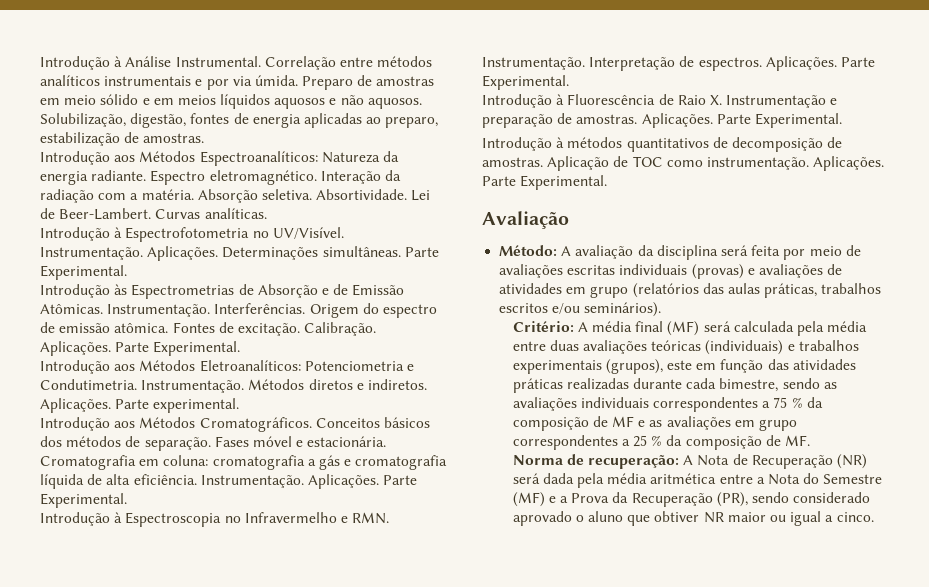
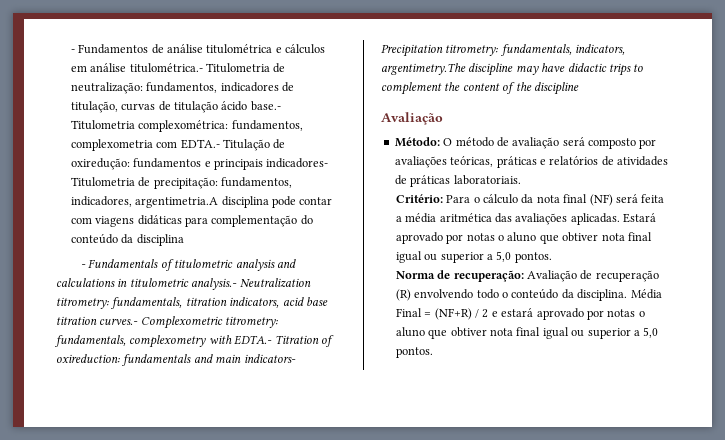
[40,56,433,70] [40,75,435,90] [40,94,422,109] [40,113,439,128] [40,132,205,146] [40,151,399,166] [40,170,401,185] [40,189,431,203] [40,208,267,220] [40,227,344,242] [40,246,439,261] [40,265,127,280] [40,284,405,299] [40,303,437,318] [40,322,377,336] [40,341,241,356] [40,360,414,374] [40,379,427,393] [40,398,240,413] [40,417,430,432] [40,436,387,451] [40,455,448,470] [40,474,418,489] [40,493,127,508] [40,512,390,527] [482,56,875,71] [482,75,569,90] [482,94,838,108] [482,113,842,128] [482,137,843,152] [482,156,885,171] [482,175,608,190] [482,211,569,229] [499,245,861,260] [499,264,843,279] [499,283,882,298] [499,302,662,317] [512,321,868,336] [512,340,859,355] [512,359,856,374] [512,378,837,393] [512,397,823,412] [512,416,798,431] [512,435,811,450] [512,454,868,469] [512,473,883,488] [512,492,871,507] [512,511,874,526] Introdução à Análise Instrumental. Correlação entre métodos analíticos instrumentais e por via úmida. Preparo de amostras em meio sólido e em meios líquidos aquosos e não aquosos. Solubilização, digestão, fontes de energia aplicadas ao preparo, estabilização de amostras. // Introdução aos Métodos Espectroanalíticos: Natureza da energia radiante. Espectro eletromagnético. Interação da radiação com a matéria. Absorção seletiva. Absortividade. Lei de Beer-Lambert. Curvas analíticas. // Introdução à Espectrofotometria no UV/Visível. Instrumentação. Aplicações. Determinações simultâneas. Parte Experimental. // Introdução às Espectrometrias de Absorção e de Emissão Atômicas. Instrumentação. Interferências. Origem do espectro de emissão atômica. Fontes de excitação. Calibração. Aplicações. Parte Experimental. // Introdução aos Métodos Eletroanalíticos: Potenciometria e Condutimetria. Instrumentação. Métodos diretos e indiretos. Aplicações. Parte experimental. // Introdução aos Métodos Cromatográficos. Conceitos básicos dos métodos de separação. Fases móvel e estacionária. Cromatografia em coluna: cromatografia a gás e cromatografia líquida de alta eficiência. Instrumentação. Aplicações. Parte Experimental. // Introdução à Espectroscopia no Infravermelho e RMN. Instrumentação. Interpretação de espectros. Aplicações. Parte Experimental. // Introdução à Fluorescência de Raio X. Instrumentação e preparação de amostras. Aplicações. Parte Experimental. // Introdução à métodos quantitativos de decomposição de amostras. Aplicação de TOC como instrumentação. Aplicações. Parte Experimental. // Avaliação // Método: A avaliação da disciplina será feita por meio de avaliações escritas individuais (provas) e avaliações de atividades em grupo (relatórios das aulas práticas, trabalhos escritos e/ou seminários). // Critério: A média final (MF) será calculada pela média entre duas avaliações teóricas (individuais) e trabalhos experimentais (grupos), este em função das atividades práticas realizadas durante cada bimestre, sendo as avaliações individuais correspondentes a 75 % da composição de MF e as avaliações em grupo correspondentes a 25 % da composição de MF. // Norma de recuperação: A Nota de Recuperação (NR) será dada pela média aritmética entre a Nota do Semestre (MF) e a Prova da Recuperação (PR), sendo considerado aprovado o aluno que obtiver NR maior ou igual a cinco. -> [70,44,326,54] [70,63,286,73] [70,82,295,94] [70,101,281,113] [70,120,303,132] [70,139,286,151] [70,158,329,170] [70,177,293,189] [70,196,333,208] [70,215,313,227] [70,233,184,246] [81,259,296,271] [56,278,311,290] [56,297,328,309] [56,316,279,329] [55,335,334,348] [56,354,296,366] [381,44,626,57] [381,63,644,76] [381,82,579,95] [381,112,443,125] [394,137,657,149] [394,156,668,168] [394,175,521,187] [395,194,665,206] [395,213,657,225] [395,232,652,244] [395,251,552,263] [395,270,659,282] [395,288,662,301] [395,308,645,320] [395,327,659,339] [395,347,433,358] - Fundamentos de análise titulométrica e cálculos em análise titulométrica.- Titulometria de neutralização: fundamentos, indicadores de titulação, curvas de titulação ácido base.- Titulometria complexométrica: fundamentos, complexometria com EDTA.- Titulação de oxiredução: fundamentos e principais indicadores- Titulometria de precipitação: fundamentos, indicadores, argentimetria.A disciplina pode contar com viagens didáticas para complementação do conteúdo da disciplina // - Fundamentals of titulometric analysis and calculations in titulometric analysis.- Neutralization titrometry: fundamentals, titration indicators, acid base titration curves.- Complexometric titrometry: fundamentals, complexometry with EDTA.- Titration of oxireduction: fundamentals and main indicators- Precipitation titrometry: fundamentals, indicators, argentimetry.The discipline may have didactic trips to complement the content of the discipline // Avaliação // Método: O método de avaliação será composto por avaliações teóricas, práticas e relatórios de atividades de práticas laboratoriais. // Critério: Para o cálculo da nota final (NF) será feita a média aritmética das avaliações aplicadas. Estará aprovado por notas o aluno que obtiver nota final igual ou superior a 5,0 pontos. // Norma de recuperação: Avaliação de recuperação (R) envolvendo todo o conteúdo da disciplina. Média Final = (NF+R) / 2 e estará aprovado por notas o aluno que obtiver nota final igual ou superior a 5,0 pontos.

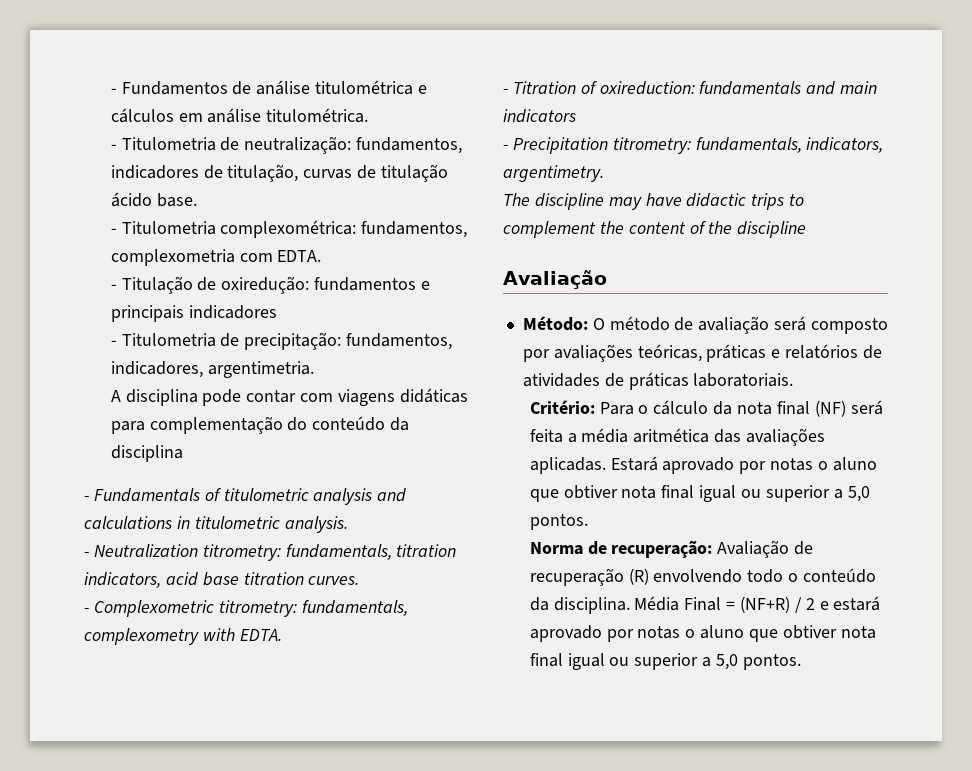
[129,63,203,73] titulométrica.- -> [266,108,369,123] [110,144,117,150] titulométrica. // -
[250,101,281,111] base.- -> [156,193,197,207] [110,228,117,234] base. // -
[180,139,220,149] EDTA.- -> [277,250,322,262] [110,284,117,290] EDTA. // -
[266,158,329,168] indicadores- -> [188,305,277,319] [110,340,117,346] indicadores // -
[135,197,219,208] argentimetria.A -> [207,361,314,378] [110,390,121,402] argentimetria. // A
[191,278,238,290] analysis.- -> [284,516,348,533] [84,551,89,557] analysis. // -
[99,318,139,325] curves.- -> [308,576,360,585] [84,607,89,613] curves. // -
[234,335,273,345] EDTA.- -> [239,629,282,641] [503,88,508,94] EDTA. // -
[243,354,296,363] indicators- -> [503,109,576,123] [503,144,508,150] indicators // -
[381,63,466,75] argentimetry.The -> [503,165,604,182] [503,193,530,206] argentimetry. // The

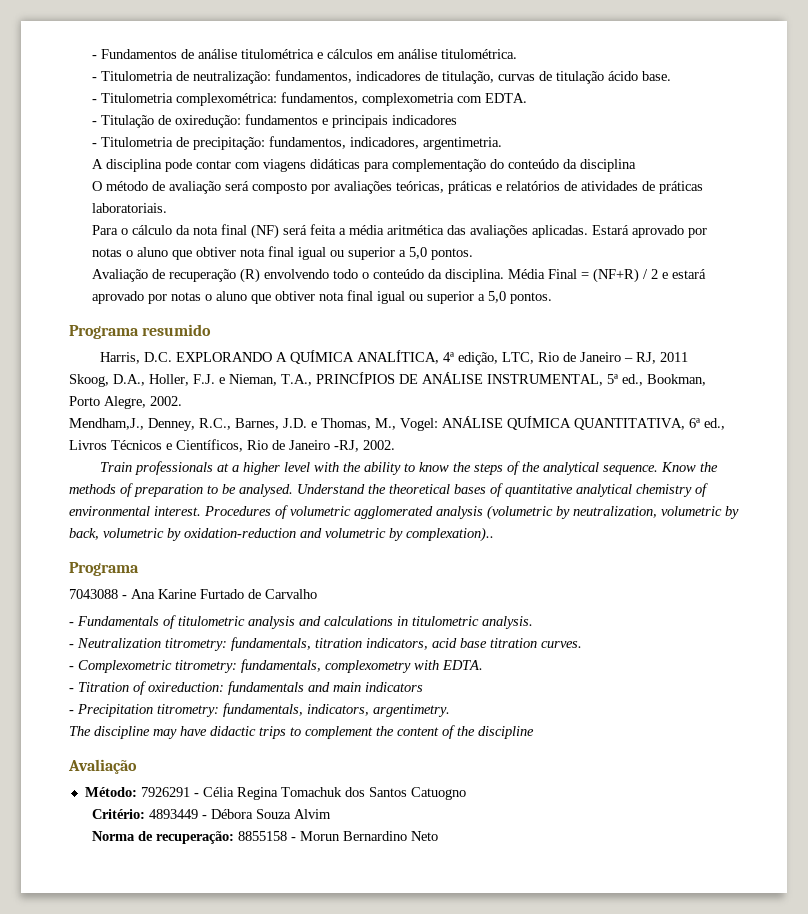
(183, 453) none -> [91,181,703,194] [91,203,167,213] [91,224,707,239] [91,246,473,260] [91,268,706,283] [91,290,552,304] [69,324,212,339] [100,350,689,365] [69,372,706,387] [69,396,182,409] [69,416,725,431] [69,439,395,452] [100,461,719,475] [69,483,708,497] [69,505,739,520] [69,527,494,542] [69,562,139,576] [69,589,317,599] // O método de avaliação será composto por avaliações teóricas, práticas e relatórios de atividades de práticas laboratoriais. // Para o cálculo da nota final (NF) será feita a média aritmética das avaliações aplicadas. Estará aprovado por notas o aluno que obtiver nota final igual ou superior a 5,0 pontos. // Avaliação de recuperação (R) envolvendo todo o conteúdo da disciplina. Média Final = (NF+R) / 2 e estará aprovado por notas o aluno que obtiver nota final igual ou superior a 5,0 pontos. // Programa resumido // Harris, D.C. EXPLORANDO A QUÍMICA ANALÍTICA, 4ª edição, LTC, Rio de Janeiro – RJ, 2011 // Skoog, D.A., Holler, F.J. e Nieman, T.A., PRINCÍPIOS DE ANÁLISE INSTRUMENTAL, 5ª ed., Bookman, Porto Alegre, 2002. // Mendham,J., Denney, R.C., Barnes, J.D. e Thomas, M., Vogel: ANÁLISE QUÍMICA QUANTITATIVA, 6ª ed., Livros Técnicos e Científicos, Rio de Janeiro -RJ, 2002. // Train professionals at a higher level with the ability to know the steps of the analytical sequence. Know the methods of preparation to be analysed. Understand the theoretical bases of quantitative analytical chemistry of environmental interest. Procedures of volumetric agglomerated analysis (volumetric by neutralization, volumetric by back, volumetric by oxidation-reduction and volumetric by complexation).. // Programa // 7043088 - Ana Karine Furtado de Carvalho
[592,316,888,334] [522,344,882,362] [522,372,794,390] [529,400,883,417] [529,428,825,446] [529,456,877,474] [529,485,870,502] [529,514,588,530] [529,540,814,559] [529,568,876,586] [529,596,881,614] [529,625,876,642] [529,653,801,670] O método de avaliação será composto por avaliações teóricas, práticas e relatórios de atividades de práticas laboratoriais. // Critério: Para o cálculo da nota final (NF) será feita a média aritmética das avaliações aplicadas. Estará aprovado por notas o aluno que obtiver nota final igual ou superior a 5,0 pontos. // Norma de recuperação: Avaliação de recuperação (R) envolvendo todo o conteúdo da disciplina. Média Final = (NF+R) / 2 e estará aprovado por notas o aluno que obtiver nota final igual ou superior a 5,0 pontos. -> [140,787,466,800] [91,809,331,819] [91,831,438,844] 7926291 - Célia Regina Tomachuk dos Santos Catuogno // Critério: 4893449 - Débora Souza Alvim // Norma de recuperação: 8855158 - Morun Bernardino Neto

